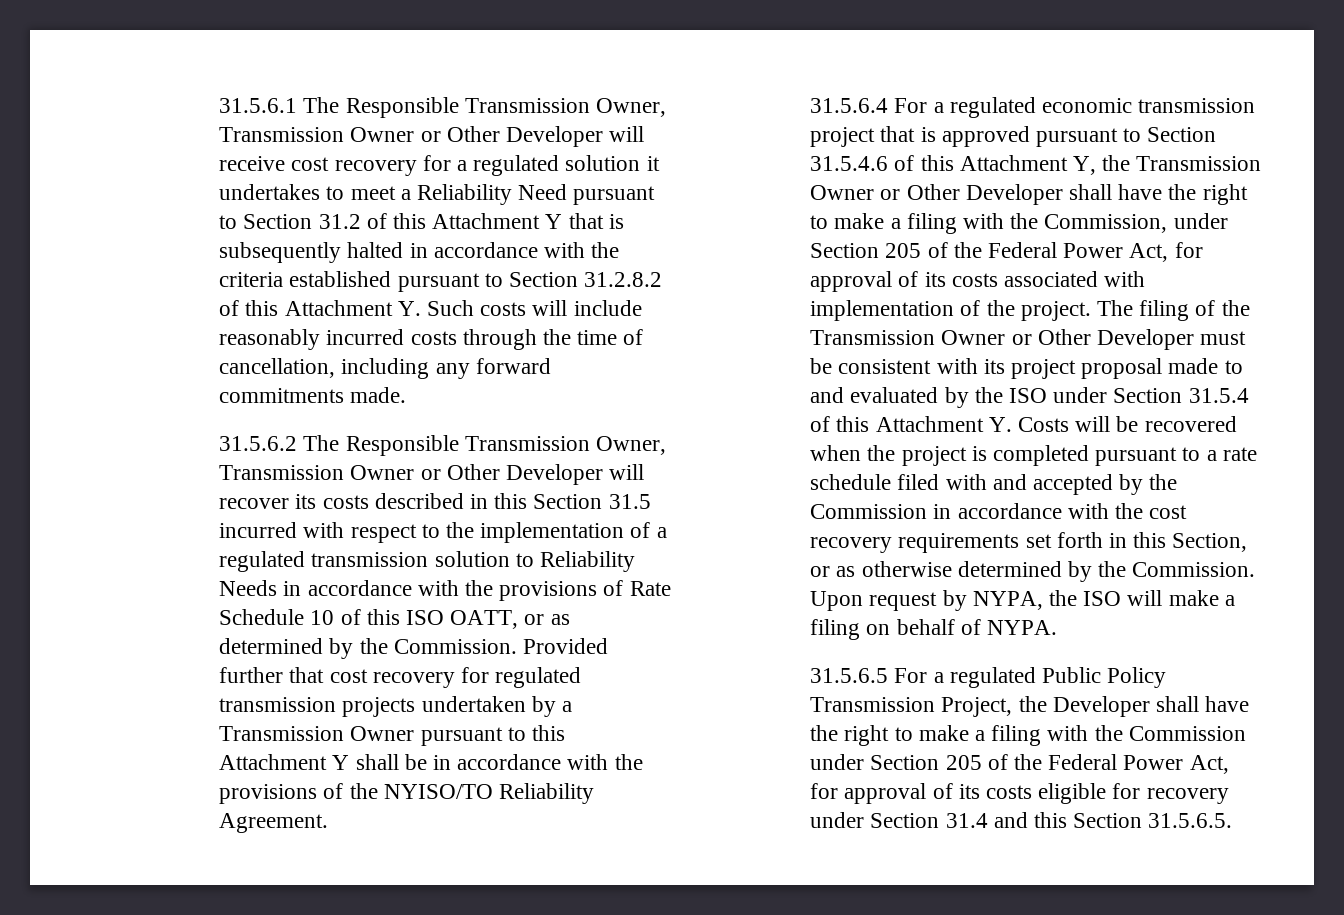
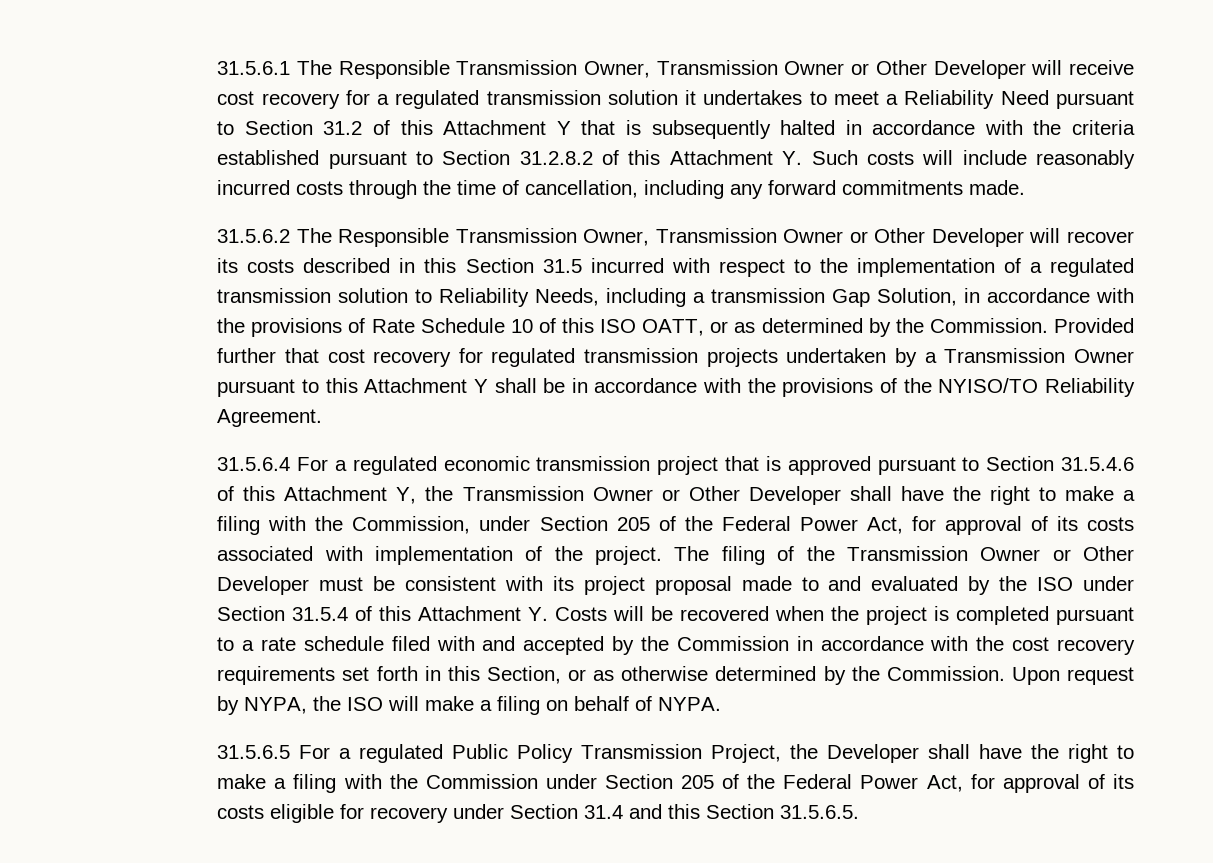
(560, 165) none -> [486,90,601,105] transmission
[219,580,278,596] Needs -> [535,288,958,307] Needs, including a transmission Gap Solution,

